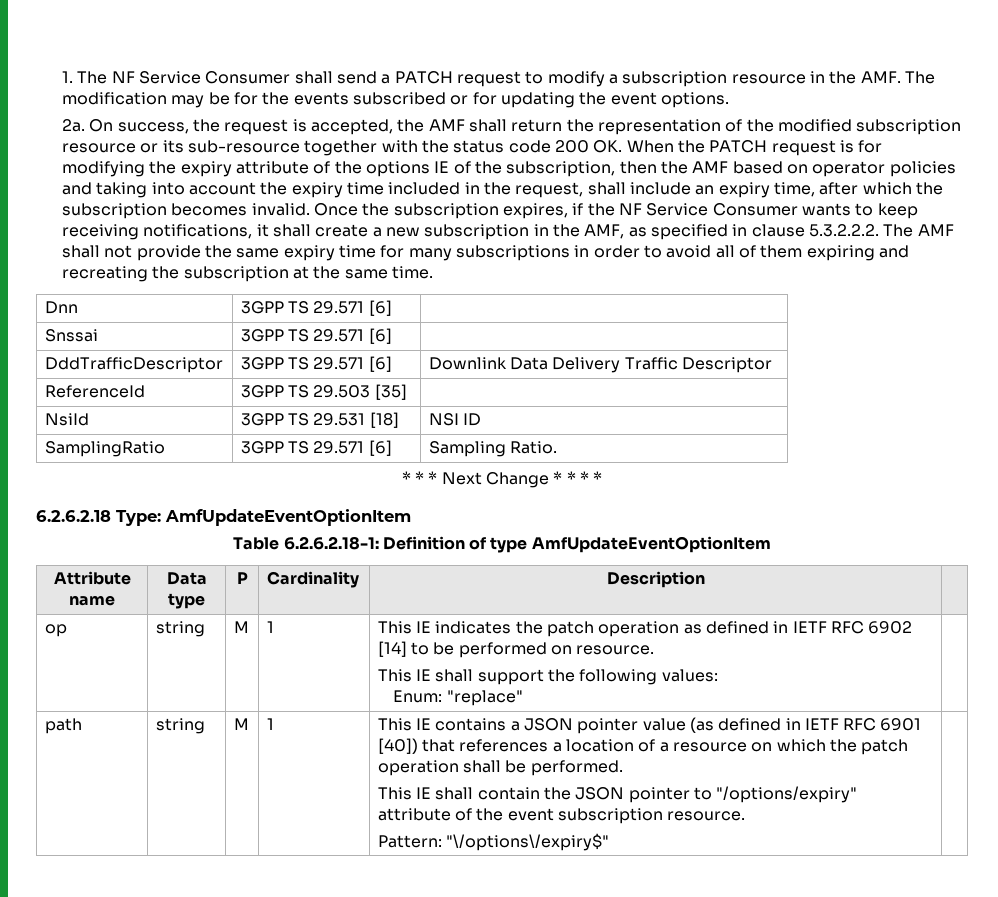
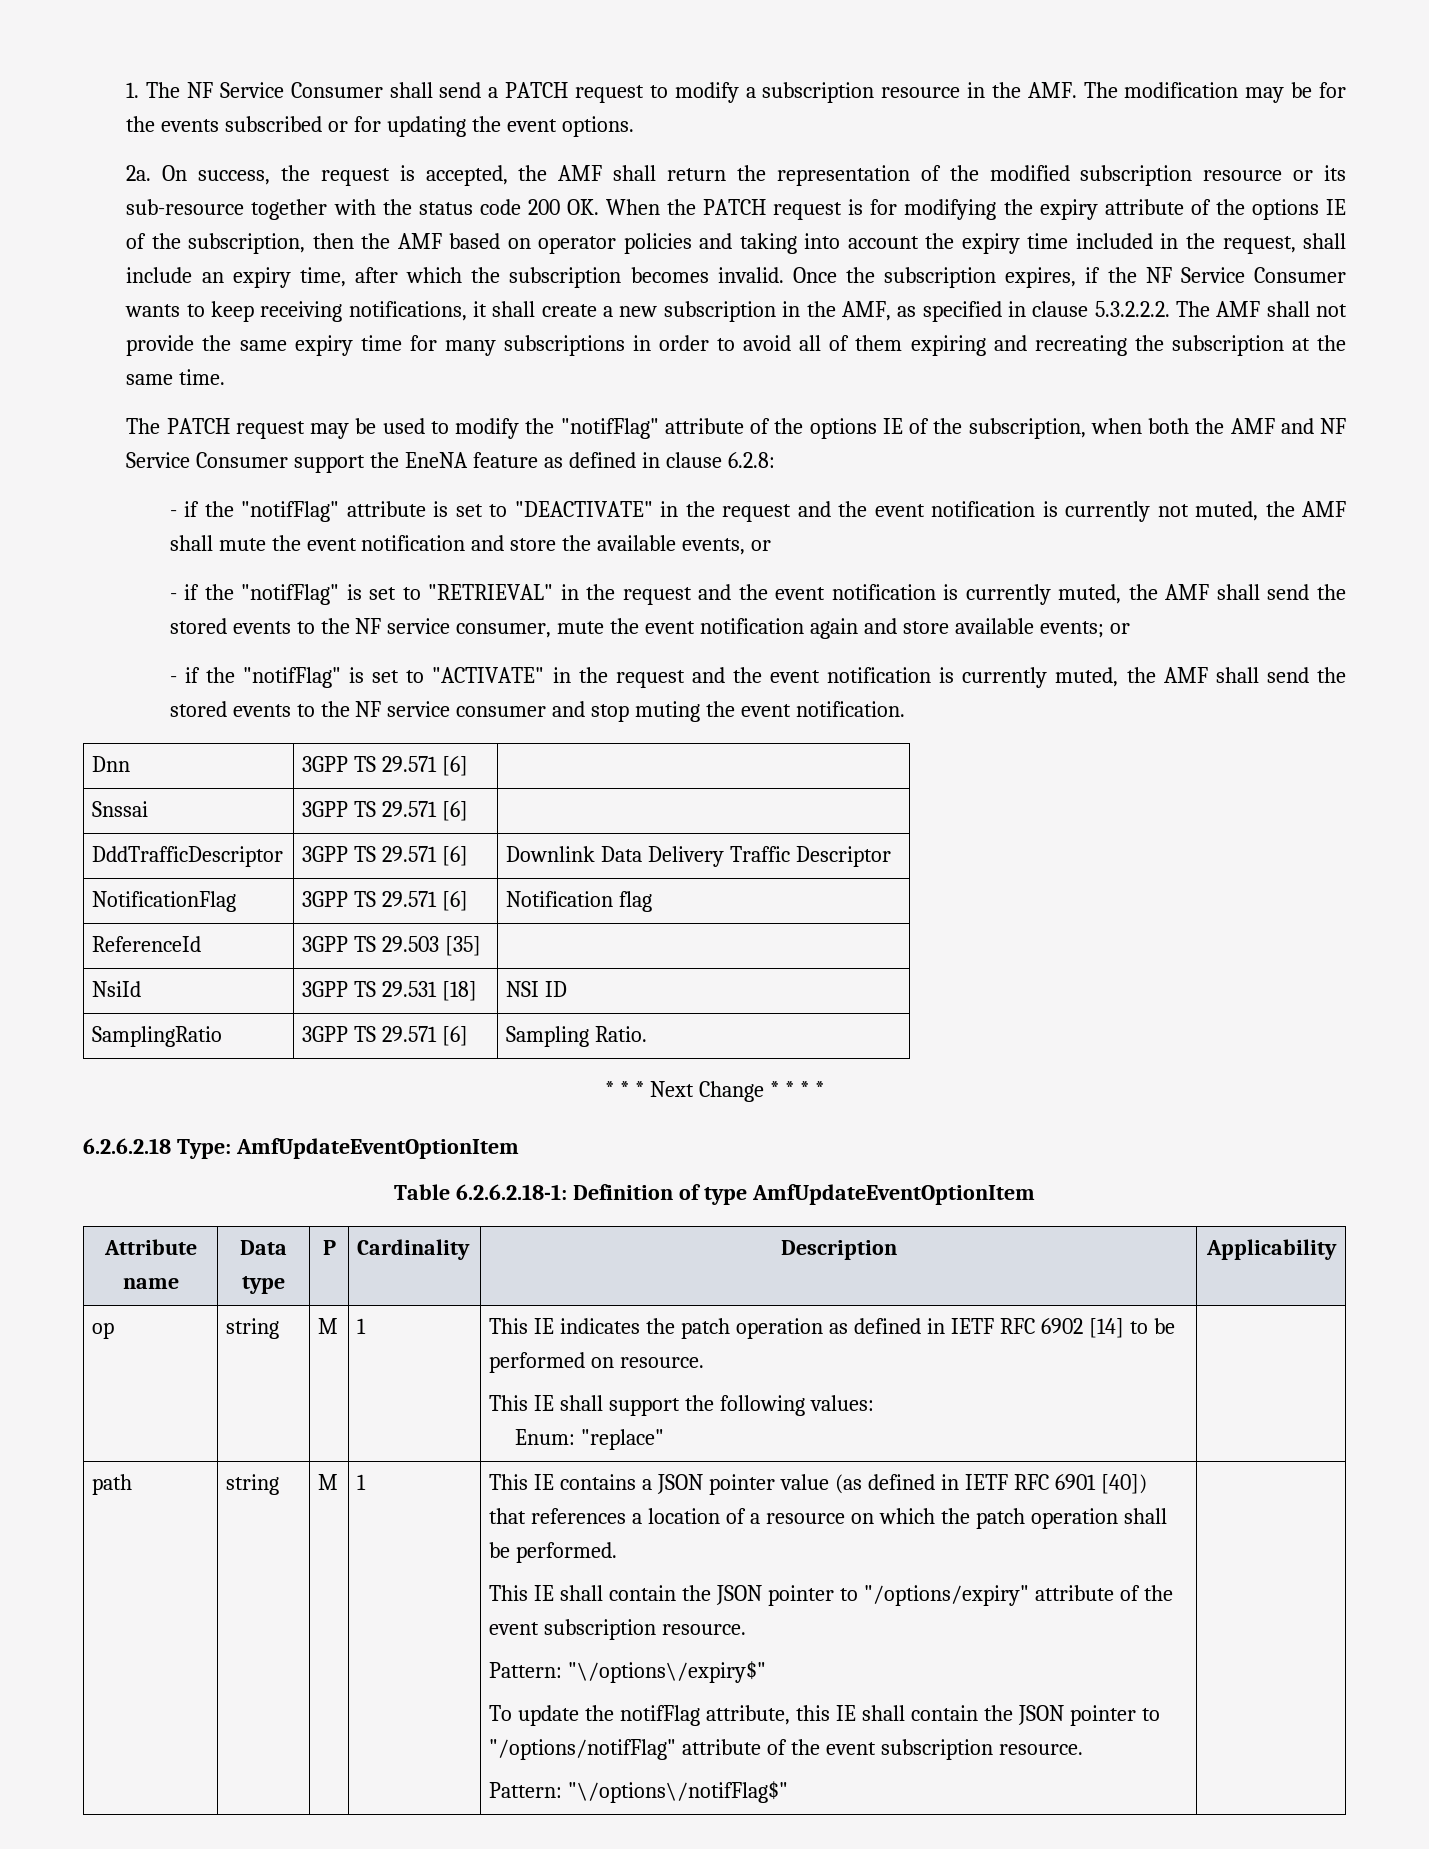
(434, 272) none -> [126,418,1347,439] [126,452,775,473] [169,501,1347,522] [169,535,772,555] [169,584,1346,605] [169,618,1130,639] [169,667,1346,688] [169,701,905,722] // The PATCH request may be used to modify the "notifFlag" attribute of the options IE of the subscription, when both the AMF and NF Service Consumer support the EneNA feature as defined in clause 6.2.8: // - if the "notifFlag" attribute is set to "DEACTIVATE" in the request and the event notification is currently not muted, the AMF shall mute the event notification and store the available events, or // - if the "notifFlag" is set to "RETRIEVAL" in the request and the event notification is currently muted, the AMF shall send the stored events to the NF service consumer, mute the event notification again and store available events; or // - if the "notifFlag" is set to "ACTIVATE" in the request and the event notification is currently muted, the AMF shall send the stored events to the NF service consumer and stop muting the event notification.
(772, 365) none -> [92,891,237,912] [302,891,469,911] [506,891,653,912] // NotificationFlag | 3GPP TS 29.571 [6] | Notification flag
(705, 579) none -> [1205,1239,1337,1260] Applicability
(609, 842) none -> [489,1705,1160,1726] [489,1739,1084,1760] [489,1781,789,1803] // To update the notifFlag attribute, this IE shall contain the JSON pointer to "/options/notifFlag" attribute of the event subscription resource. // Pattern: "\/options\/notifFlag$"

